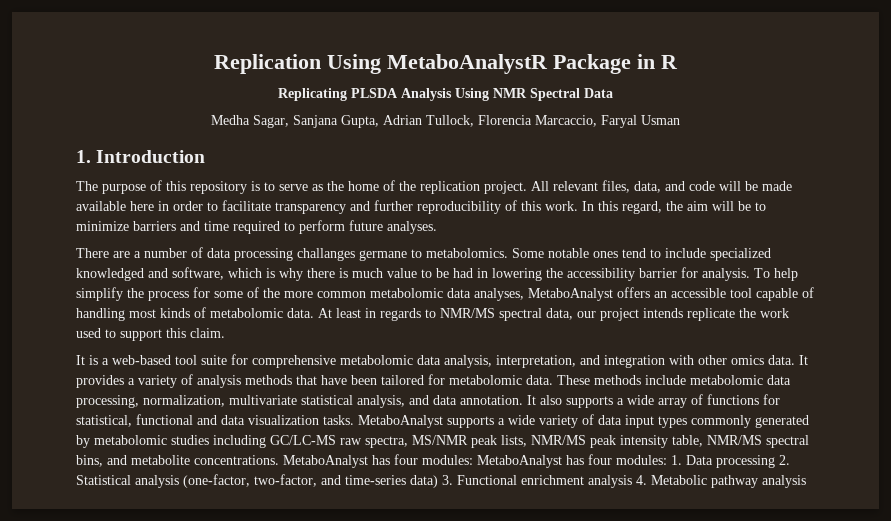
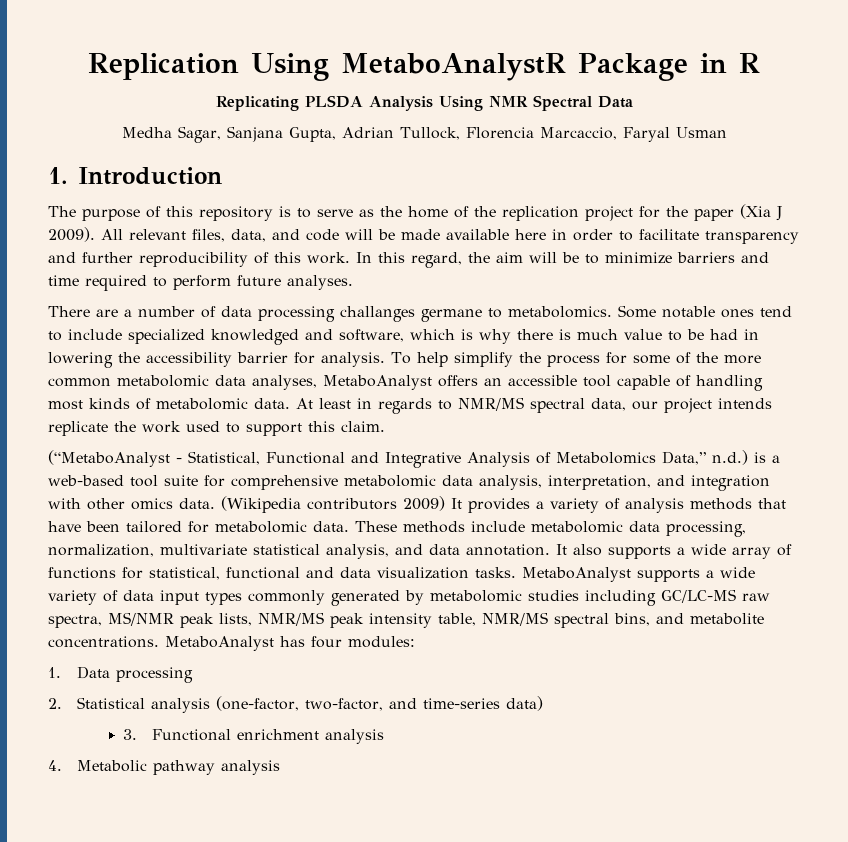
[484,181,527,194] project. -> [585,204,782,221] [48,227,95,242] project for the paper (Xia J 2009).
[76,355,85,365] It -> [48,450,748,468] (“MetaboAnalyst - Statistical, Functional and Integrative Analysis of Metabolomics Data,” n.d.)
(795, 360) none -> [221,496,445,513] (Wikipedia contributors 2009)
[477,454,667,468] MetaboAnalyst has four modules: -> (415, 642) //
(775, 461) none -> (193, 675) //
(438, 481) none -> (543, 703) //
(632, 481) none -> (385, 736) //

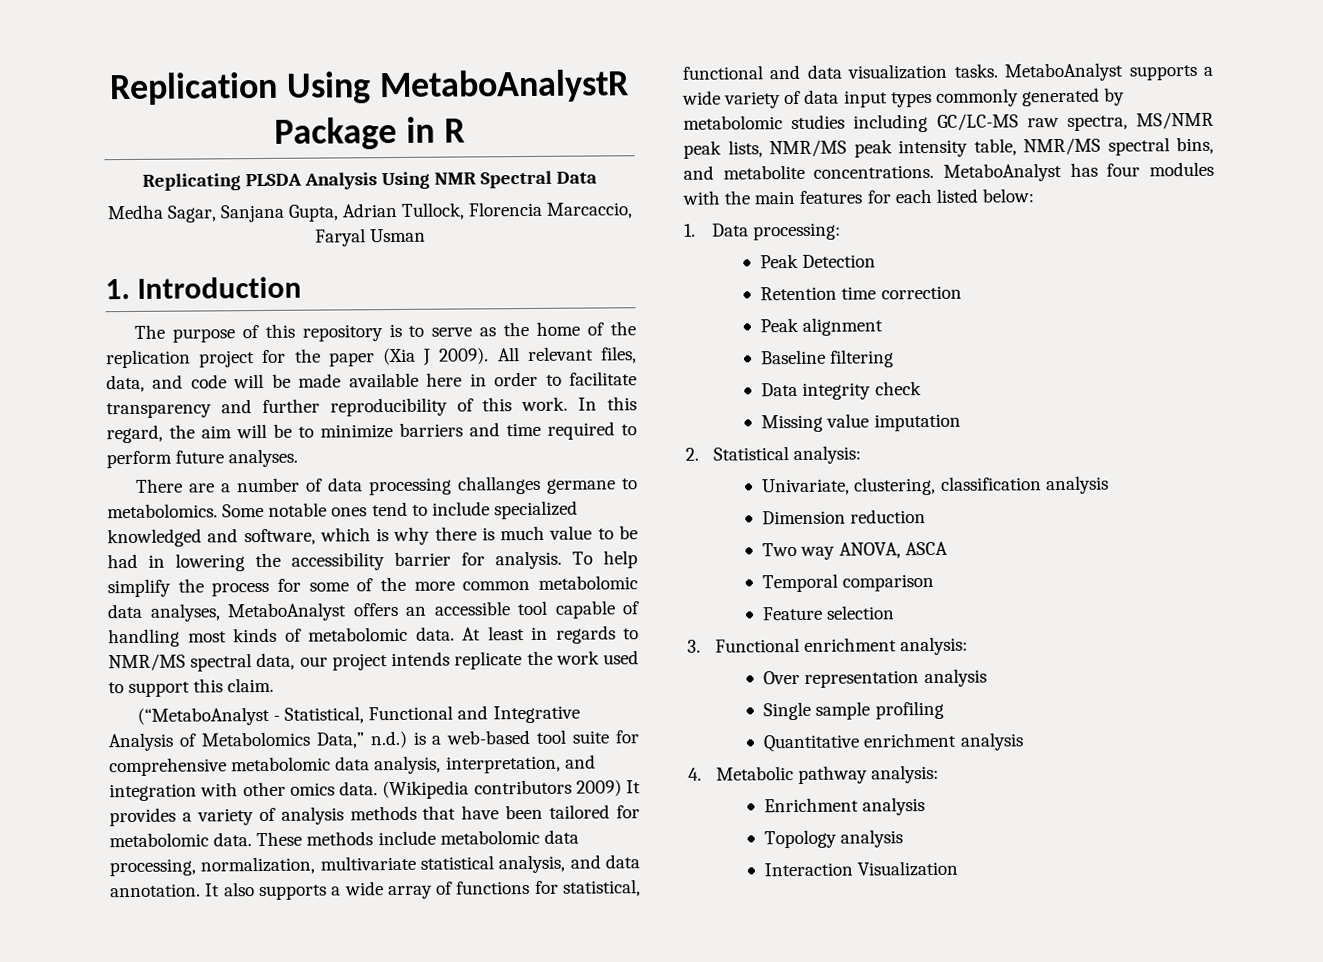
[348,636,415,648] [48,666,193,683] [48,696,543,713] [123,729,232,741] modules: // 1. Data processing // 2. Statistical analysis (one-factor, two-factor, and time-series data) // 3. Functional -> [1149,161,1214,177] [682,188,1034,205] [684,222,841,241] [760,253,877,269] [760,285,962,301] [760,317,884,336] [761,349,895,368] [761,381,922,400] [761,413,961,433] [685,445,861,465] [761,475,1109,496] [762,509,927,525] [762,541,948,560] [762,573,935,593] [762,605,896,621] [687,636,968,656] [763,668,987,688] [763,700,944,721] [763,734,861,753] modules with the main features for each listed below: // 1. Data processing: // Peak Detection // Retention time correction // Peak alignment // Baseline filtering // Data integrity check // Missing value imputation // 2. Statistical analysis: // Univariate, clustering, classification analysis // Dimension reduction // Two way ANOVA, ASCA // Temporal comparison // Feature selection // 3. Functional enrichment analysis: // Over representation analysis // Single sample profiling // Quantitative
[220,760,280,775] analysis -> [870,764,939,784] [764,797,926,816] [764,829,904,849] [764,860,959,877] analysis: // Enrichment analysis // Topology analysis // Interaction Visualization

